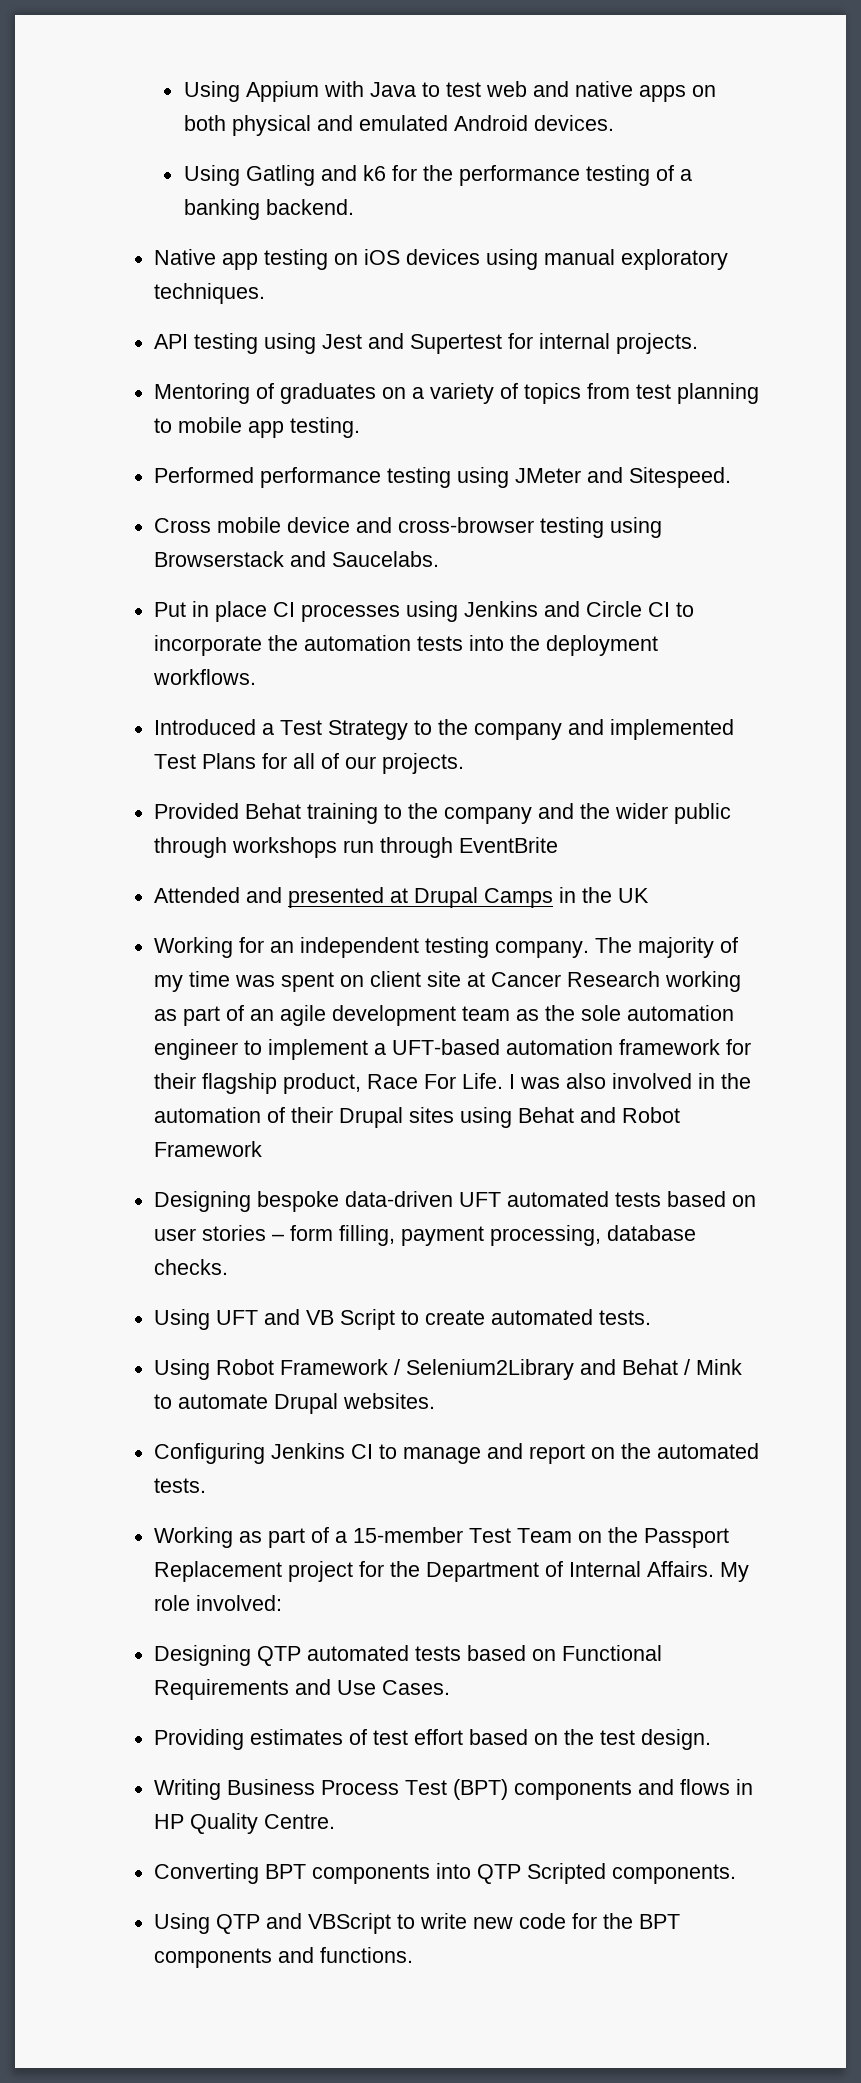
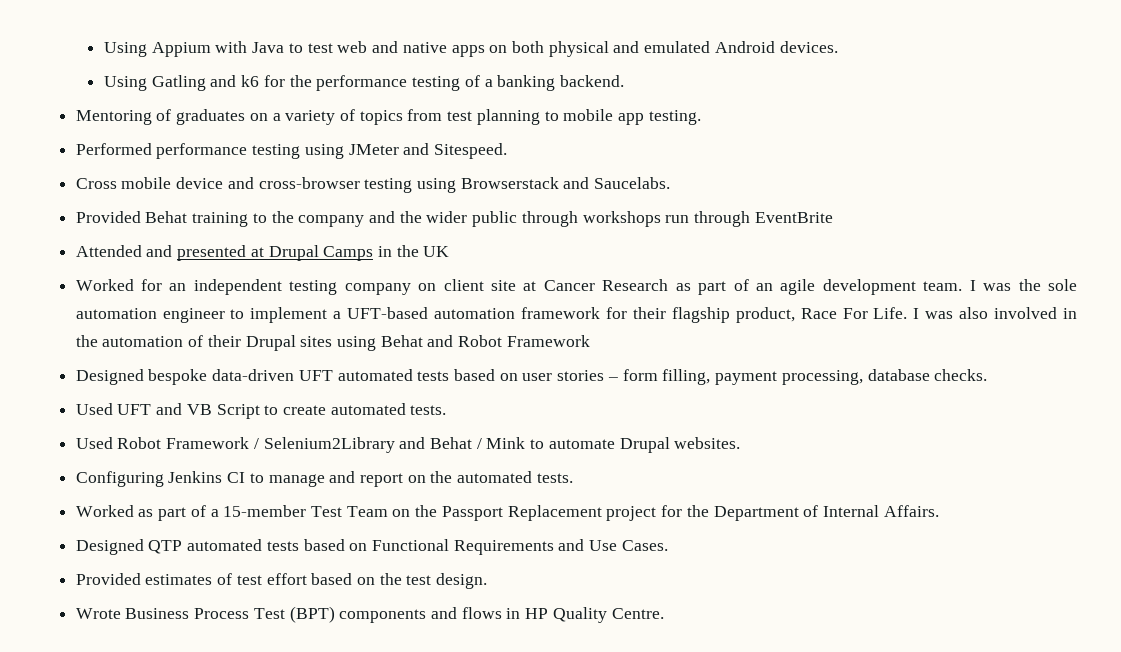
[154,249,729,270] [154,283,266,304] [154,333,699,354] // Native app testing on iOS devices using manual exploratory techniques. // API testing using Jest and Supertest for internal projects. -> (624, 81) none
[154,601,695,622] [154,635,659,656] [153,669,257,685] [154,719,735,740] [154,753,465,774] // Put in place CI processes using Jenkins and Circle CI to incorporate the automation tests into the deployment workflows. // Introduced a Test Strategy to the company and implemented Test Plans for all of our projects. -> (671, 183) none
[154,937,234,958] Working -> [75,279,134,291] Worked
[495,937,739,958] [154,971,335,992] company. The majority of my time was spent -> [344,283,411,295] company
[665,971,742,992] working -> (669, 285) none
[462,1006,540,1021] team as -> [923,280,1012,291] team. I was
[154,1191,252,1212] Designing -> [75,369,144,385] Designed
[154,1309,211,1330] Using -> [75,403,113,415] Used
[154,1359,211,1380] Using -> [75,437,113,449] Used
[154,1527,234,1548] Working -> [75,505,134,517] Worked
[720,1562,750,1582] [154,1595,283,1611] [154,1645,252,1666] My role involved: // Designing -> [75,539,144,555] // Designed
[154,1729,245,1750] Providing -> [75,573,141,585] Provided
[154,1779,222,1800] Writing -> [75,608,121,619] Wrote
[154,1863,737,1884] [154,1913,681,1934] [154,1947,414,1968] // Converting BPT components into QTP Scripted components. // Using QTP and VBScript to write new code for the BPT components and functions. -> (664, 613) none

